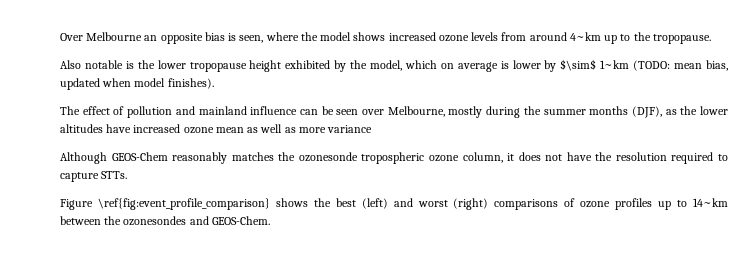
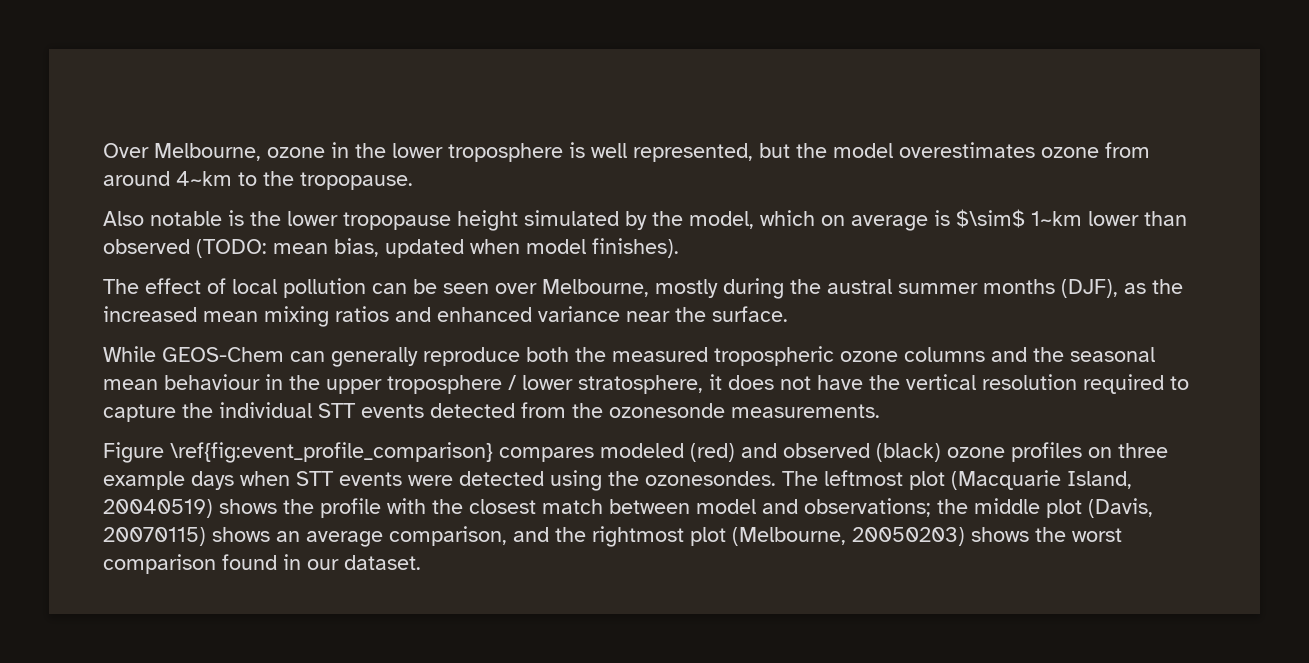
[86,32,499,44] Melbourne an opposite bias is seen, where the model shows increased ozone levels -> [154,142,1099,162] Melbourne, ozone in the lower troposphere is well represented, but the model overestimates ozone
[604,35,618,44] up -> (232, 178) none
[285,60,331,69] exhibited -> [524,210,619,226] simulated
[512,59,630,72] lower by $\sim$ 1~km -> [956,209,1187,228] [103,239,190,254] $\sim$ 1~km lower than observed
[127,106,298,118] pollution and mainland influence -> [232,278,366,298] local pollution
(541, 110) none -> [827,279,892,294] austral
[700,106,729,115] [60,124,373,134] [60,152,503,164] lower altitudes have increased ozone mean as well as more variance // Although GEOS-Chem reasonably matches the ozonesonde tropospheric ozone column, -> [103,306,788,327] [103,346,1155,367] [103,374,703,394] increased mean mixing ratios and enhanced variance near the surface. // While GEOS-Chem can generally reproduce both the measured tropospheric ozone columns and the seasonal mean behaviour in the upper troposphere / lower stratosphere,
(613, 156) none -> [906,374,976,390] vertical
[101,171,128,179] [60,198,728,210] [60,216,270,226] STTs. // Figure \ref{fig:event_profile_comparison} shows the best (left) and worst (right) comparisons of ozone profiles up to 14~km between the ozonesondes and GEOS-Chem. -> [182,402,880,418] [103,442,1168,463] [103,470,1132,491] [103,498,1153,518] [103,526,1122,547] [103,554,421,574] the individual STT events detected from the ozonesonde measurements. // Figure \ref{fig:event_profile_comparison} compares modeled (red) and observed (black) ozone profiles on three example days when STT events were detected using the ozonesondes. The leftmost plot (Macquarie Island, 20040519) shows the profile with the closest match between model and observations; the middle plot (Davis, 20070115) shows an average comparison, and the rightmost plot (Melbourne, 20050203) shows the worst comparison found in our dataset.

